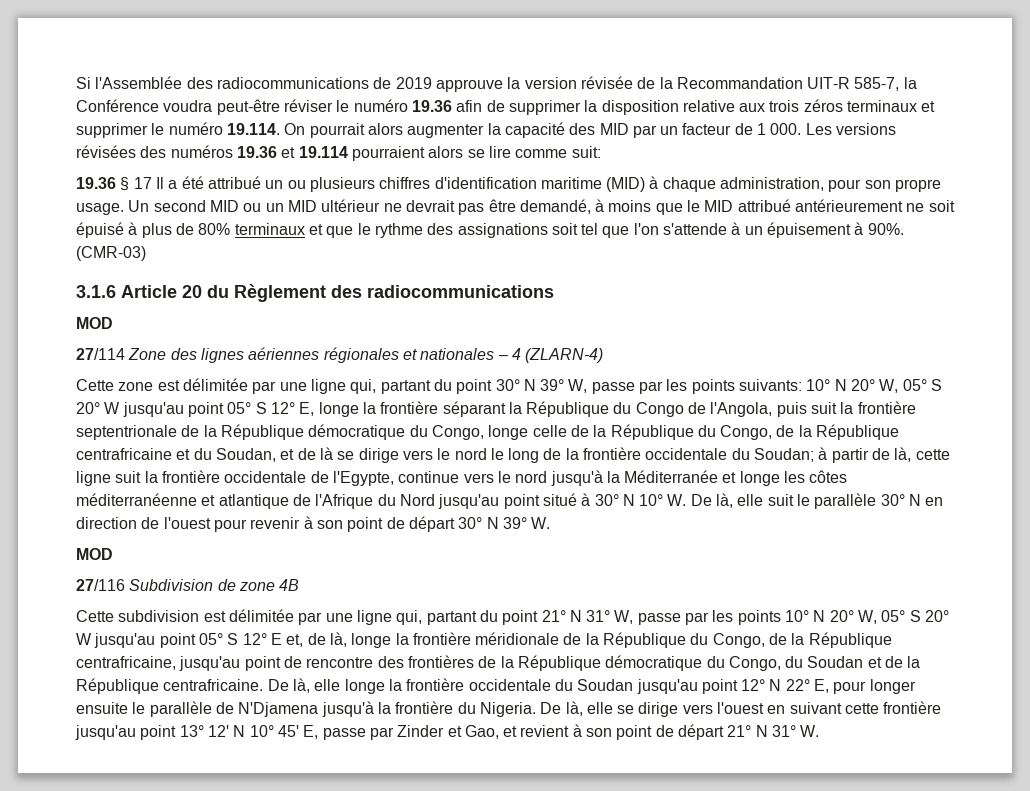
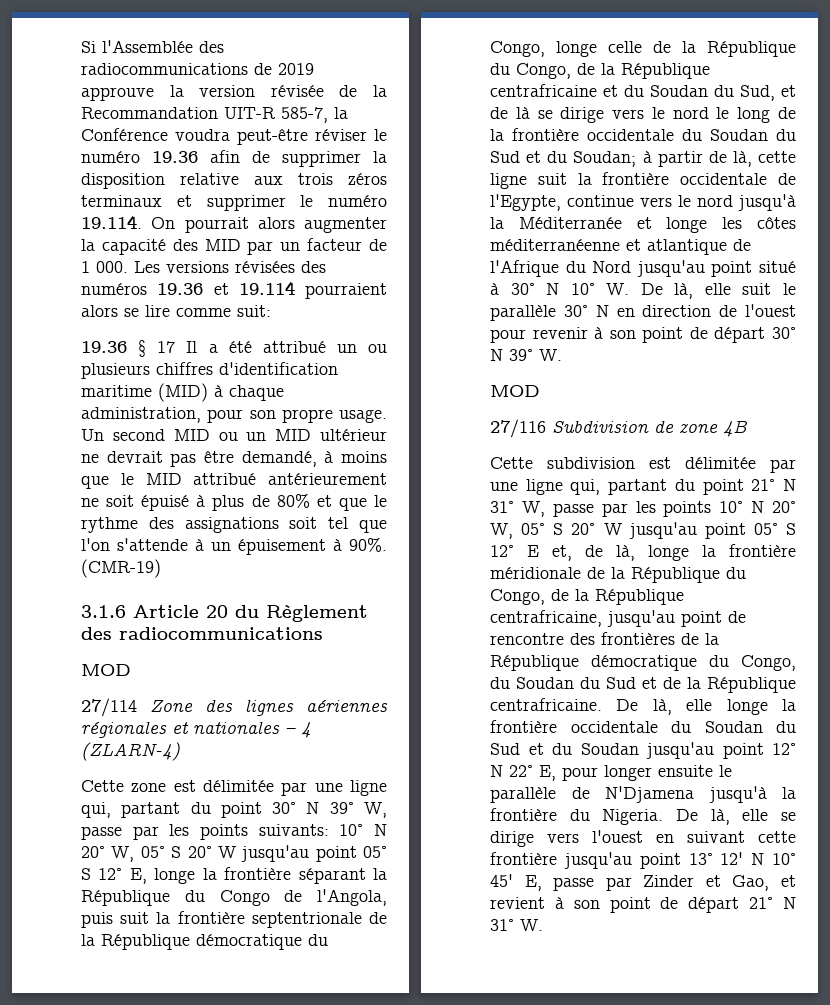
[234,223,305,235] terminaux -> (310, 500) none
[76,246,146,261] (CMR-03) -> [81,559,161,578] (CMR-19)
[215,448,276,462] Soudan, -> [650,85,775,101] Soudan du Sud,
(750, 454) none -> [710,129,796,141] [490,151,568,163] Soudan du Sud et du
(864, 662) none -> [580,677,636,689] du Sud
(634, 685) none -> [776,721,796,733] [490,743,639,755] du Sud et du Soudan

